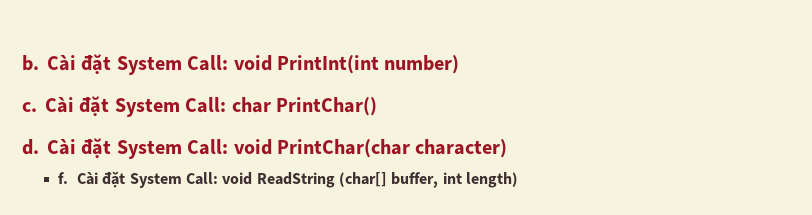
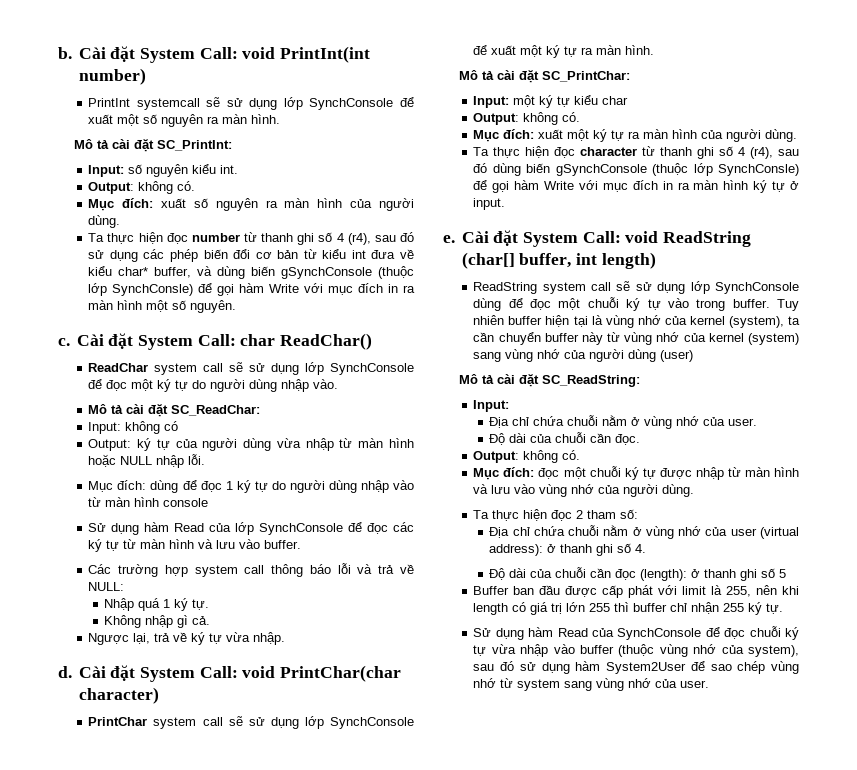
(460, 64) none -> [88,97,415,110] [88,114,281,127] [74,139,233,152] [88,164,239,177] [88,181,196,194] [88,198,414,211] [88,215,121,228] [88,232,415,245] [88,249,414,262] [88,266,414,279] [88,283,415,296] [88,300,237,313] // PrintInt systemcall sẽ sử dụng lớp SynchConsole để xuất một số nguyên ra màn hình. // Mô tả cài đặt SC_PrintInt: // Input: số nguyên kiểu int. // Output: không có. // Mục đích: xuất số nguyên ra màn hình của người dùng. // Ta thực hiện đọc number từ thanh ghi số 4 (r4), sau đó sử dụng các phép biến đổi cơ bản từ kiểu int đưa về kiểu char* buffer, và dùng biến gSynchConsole (thuộc lớp SynchConsle) để gọi hàm Write với mục đích in ra màn hình một số nguyên.
[276,97,377,116] PrintChar() -> [280,333,373,350] [88,362,414,375] [88,379,339,392] [88,404,261,417] [88,421,179,434] [88,438,415,451] [88,454,206,468] [88,480,414,493] [88,497,209,507] [88,522,415,535] [88,539,302,552] [88,563,415,577] [88,582,125,591] [104,598,210,611] [104,615,211,628] [88,632,286,645] ReadChar() // ReadChar system call sẽ sử dụng lớp SynchConsole để đọc một ký tự do người dùng nhập vào. // Mô tả cài đặt SC_ReadChar: // Input: không có // Output: ký tự của người dùng vừa nhập từ màn hình hoặc NULL nhập lỗi. // Mục đích: dùng để đọc 1 ký tự do người dùng nhập vào từ màn hình console // Sử dụng hàm Read của lớp SynchConsole để đọc các ký tự từ màn hình và lưu vào buffer. // Các trường hợp system call thông báo lỗi và trả về NULL: // Nhập quá 1 ký tự. // Không nhập gì cả. // Ngược lại, trả về ký tự vừa nhập.
[58,172,69,184] f. -> [88,716,414,729] [473,45,655,58] [459,70,631,83] [473,95,629,108] [473,112,581,125] [473,129,798,142] [473,146,799,159] [473,163,799,176] [473,180,799,193] [473,198,506,210] [443,235,455,243] PrintChar system call sẽ sử dụng lớp SynchConsole để xuất một ký tự ra màn hình. // Mô tả cài đặt SC_PrintChar: // Input: một ký tự kiểu char // Output: không có. // Mục đích: xuất một ký tự ra màn hình của người dùng. // Ta thực hiện đọc character từ thanh ghi số 4 (r4), sau đó dùng biến gSynchConsole (thuộc lớp SynchConsle) để gọi hàm Write với mục đích in ra màn hình ký tự ở input. // e.
(518, 180) none -> [473,281,799,294] [473,297,799,311] [473,315,800,328] [473,332,799,345] [473,349,694,362] [459,374,641,387] [473,400,510,412] [489,415,758,429] [489,432,641,445] [473,450,581,463] [473,466,799,480] [473,484,695,497] [473,509,639,521] [489,525,799,539] [489,543,647,556] [489,567,787,581] [473,585,799,598] [473,602,784,615] [473,626,799,640] [473,644,799,657] [473,661,799,674] [473,678,710,691] // ReadString system call sẽ sử dụng lớp SynchConsole dùng để đọc một chuỗi ký tự vào trong buffer. Tuy nhiên buffer hiện tại là vùng nhớ của kernel (system), ta cần chuyển buffer này từ vùng nhớ của kernel (system) sang vùng nhớ của người dùng (user) // Mô tả cài đặt SC_ReadString: // Input: // Địa chỉ chứa chuỗi nằm ở vùng nhớ của user. // Độ dài của chuỗi cần đọc. // Output: không có. // Mục đích: đọc một chuỗi ký tự được nhập từ màn hình và lưu vào vùng nhớ của người dùng. // Ta thực hiện đọc 2 tham số: // Địa chỉ chứa chuỗi nằm ở vùng nhớ của user (virtual address): ở thanh ghi số 4. // Độ dài của chuỗi cần đọc (length): ở thanh ghi số 5 // Buffer ban đầu được cấp phát với limit là 255, nên khi length có giá trị lớn 255 thì buffer chỉ nhận 255 ký tự. // Sử dụng hàm Read của SynchConsole để đọc chuỗi ký tự vừa nhập vào buffer (thuộc vùng nhớ của system), sau đó sử dụng hàm System2User để sao chép vùng nhớ từ system sang vùng nhớ của user.

